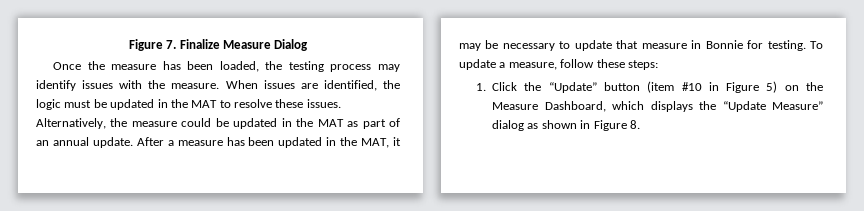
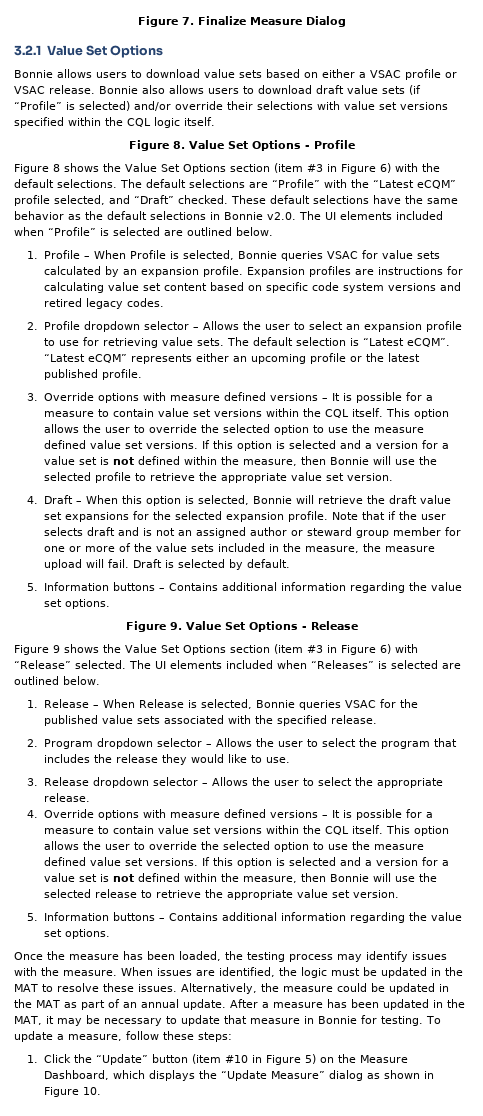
(309, 45) none -> [14,45,164,58] [14,69,457,80] [14,85,421,95] [14,101,448,111] [14,117,215,128] [128,140,355,151] [14,163,440,174] [14,179,456,189] [14,195,458,206] [14,211,443,220] [14,227,273,236] [27,250,440,261] [43,266,463,277] [43,282,461,293] [43,298,164,309] [27,321,462,332] [43,337,450,348] [43,353,420,364] [43,369,142,380] [27,392,433,403] [43,408,449,419] [43,424,424,435] [43,440,449,451] [43,456,437,466] [43,472,393,483] [27,495,451,506] [43,511,446,522] [43,527,461,538] [43,543,435,553] [43,559,290,570] [27,582,462,593] [43,599,110,609] [125,621,358,632] [14,644,418,655] [14,660,461,669] [14,676,100,685] [27,699,418,710] [43,715,377,726] [27,738,457,749] [43,754,290,765] [27,777,443,788] [43,793,90,802] [27,809,433,820] [43,825,449,836] [43,841,424,852] [43,857,449,868] [43,873,437,883] [43,889,399,900] [27,912,462,923] [43,929,110,939] // 3.2.1 Value Set Options // Bonnie allows users to download value sets based on either a VSAC profile or VSAC release. Bonnie also allows users to download draft value sets (if “Profile” is selected) and/or override their selections with value set versions specified within the CQL logic itself. // Figure 8. Value Set Options - Profile // Figure 8 shows the Value Set Options section (item #3 in Figure 6) with the default selections. The default selections are “Profile” with the “Latest eCQM” profile selected, and “Draft” checked. These default selections have the same behavior as the default selections in Bonnie v2.0. The UI elements included when “Profile” is selected are outlined below. // 1. Profile – When Profile is selected, Bonnie queries VSAC for value sets calculated by an expansion profile. Expansion profiles are instructions for calculating value set content based on specific code system versions and retired legacy codes. // 2. Profile dropdown selector – Allows the user to select an expansion profile to use for retrieving value sets. The default selection is “Latest eCQM”. “Latest eCQM” represents either an upcoming profile or the latest published profile. // 3. Override options with measure defined versions – It is possible for a measure to contain value set versions within the CQL itself. This option allows the user to override the selected option to use the measure defined value set versions. If this option is selected and a version for a value set is not defined within the measure, then Bonnie will use the selected profile to retrieve the appropriate value set version. // 4. Draft – When this option is selected, Bonnie will retrieve the draft value set expansions for the selected expansion profile. Note that if the user selects draft and is not an assigned author or steward group member for one or more of the value sets included in the measure, the measure upload will fail. Draft is selected by default. // 5. Information buttons – Contains additional information regarding the value set options. // Figure 9. Value Set Options - Release // Figure 9 shows the Value Set Options section (item #3 in Figure 6) with “Release” selected. The UI elements included when “Releases” is selected are outlined below. // 1. Release – When Release is selected, Bonnie queries VSAC for the published value sets associated with the specified release. // 2. Program dropdown selector – Allows the user to select the program that includes the release they would like to use. // 3. Release dropdown selector – Allows the user to select the appropriate release. // 4. Override options with measure defined versions – It is possible for a measure to contain value set versions within the CQL itself. This option allows the user to override the selected option to use the measure defined value set versions. If this option is selected and a version for a value set is not defined within the measure, then Bonnie will use the selected release to retrieve the appropriate value set version. // 5. Information buttons – Contains additional information regarding the value set options.
[629,120,640,129] 8. -> [82,1087,101,1095] 10.

